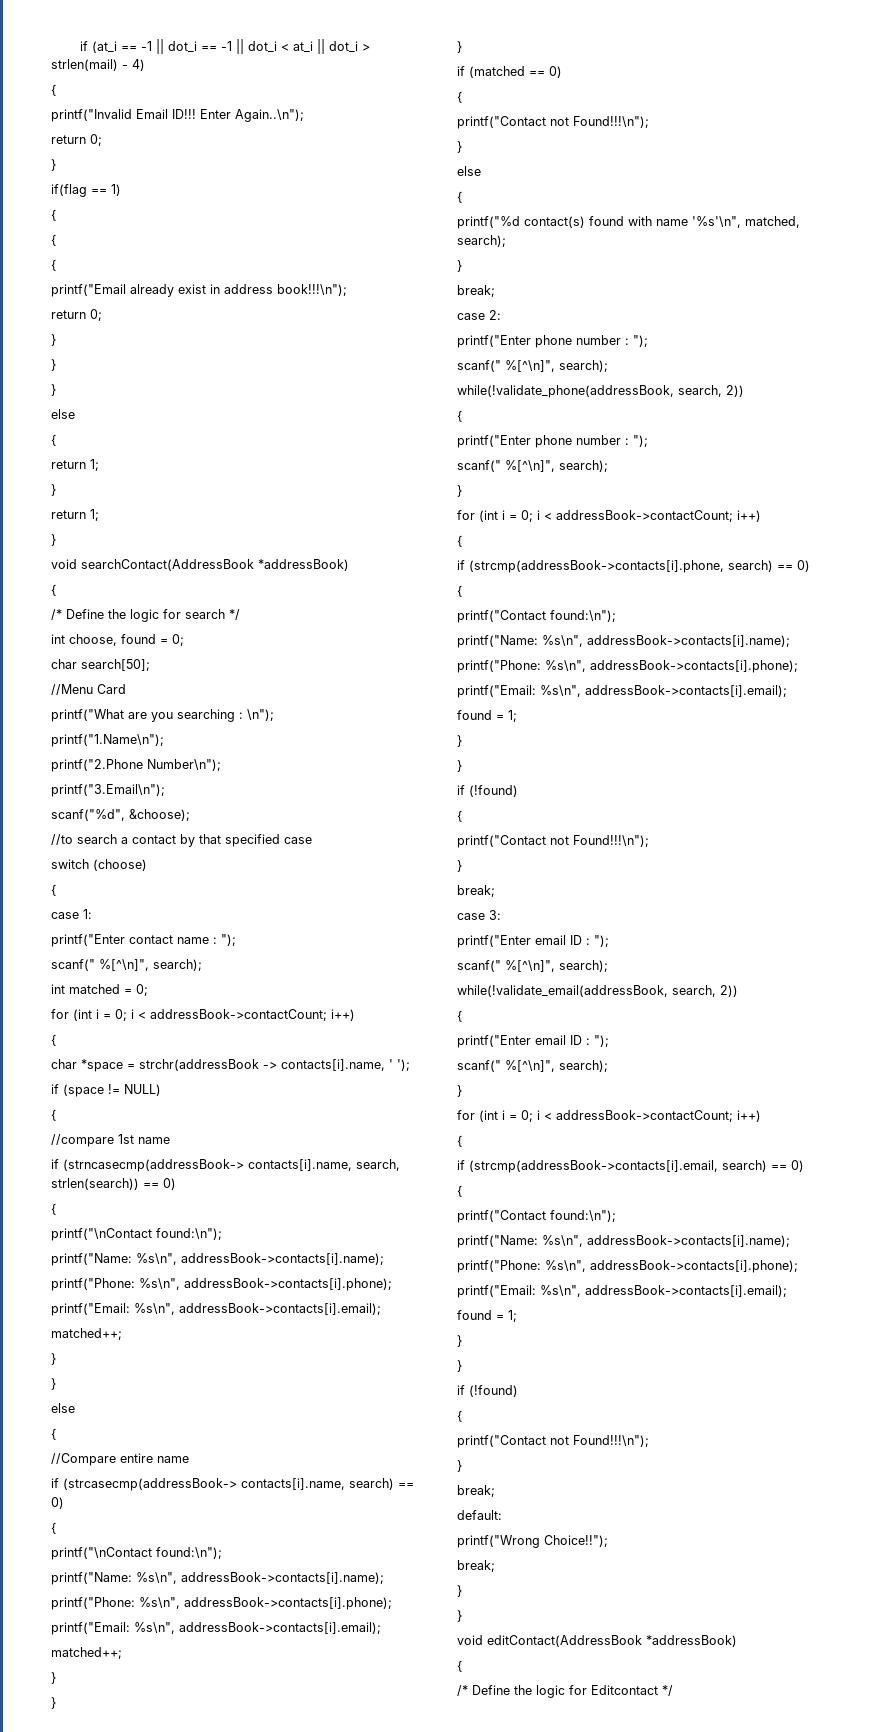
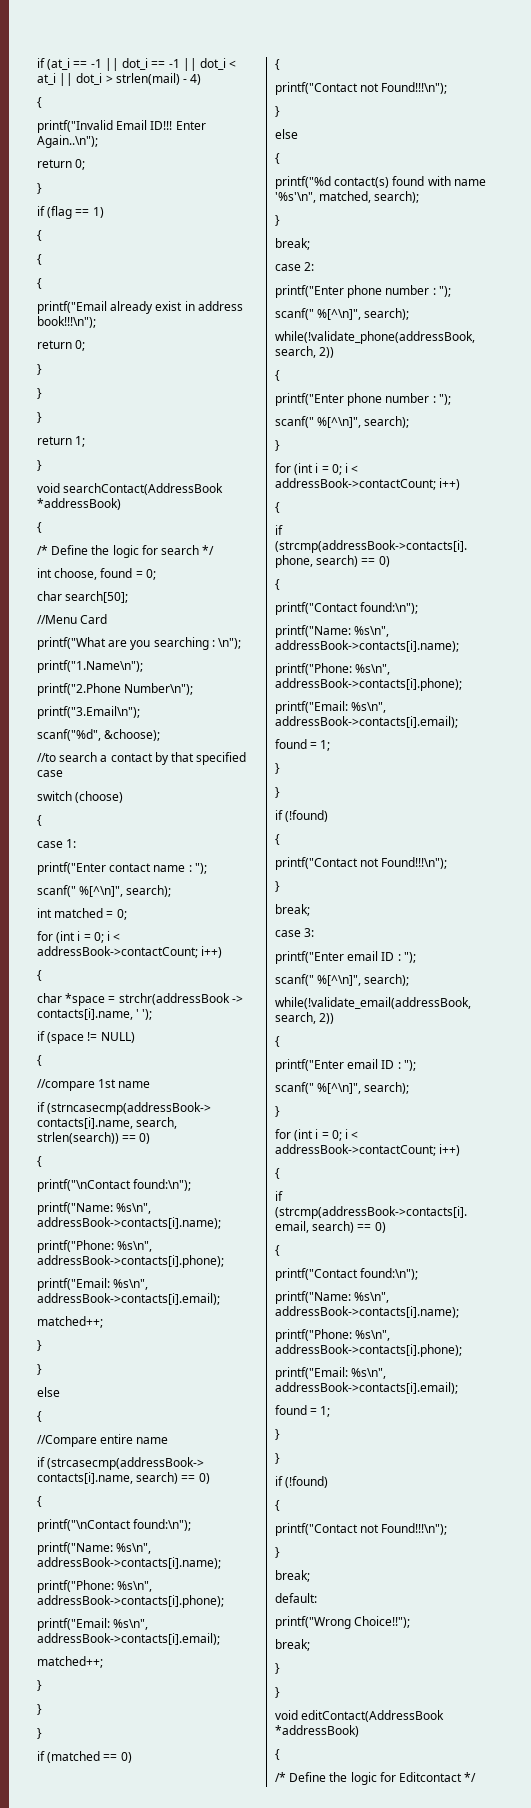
[51,184,87,197] if(flag -> [37,206,73,219] if (flag
[51,409,75,419] [51,434,56,446] [51,459,99,471] [51,484,56,496] // else // { // return 1; // } -> (42, 417) none

